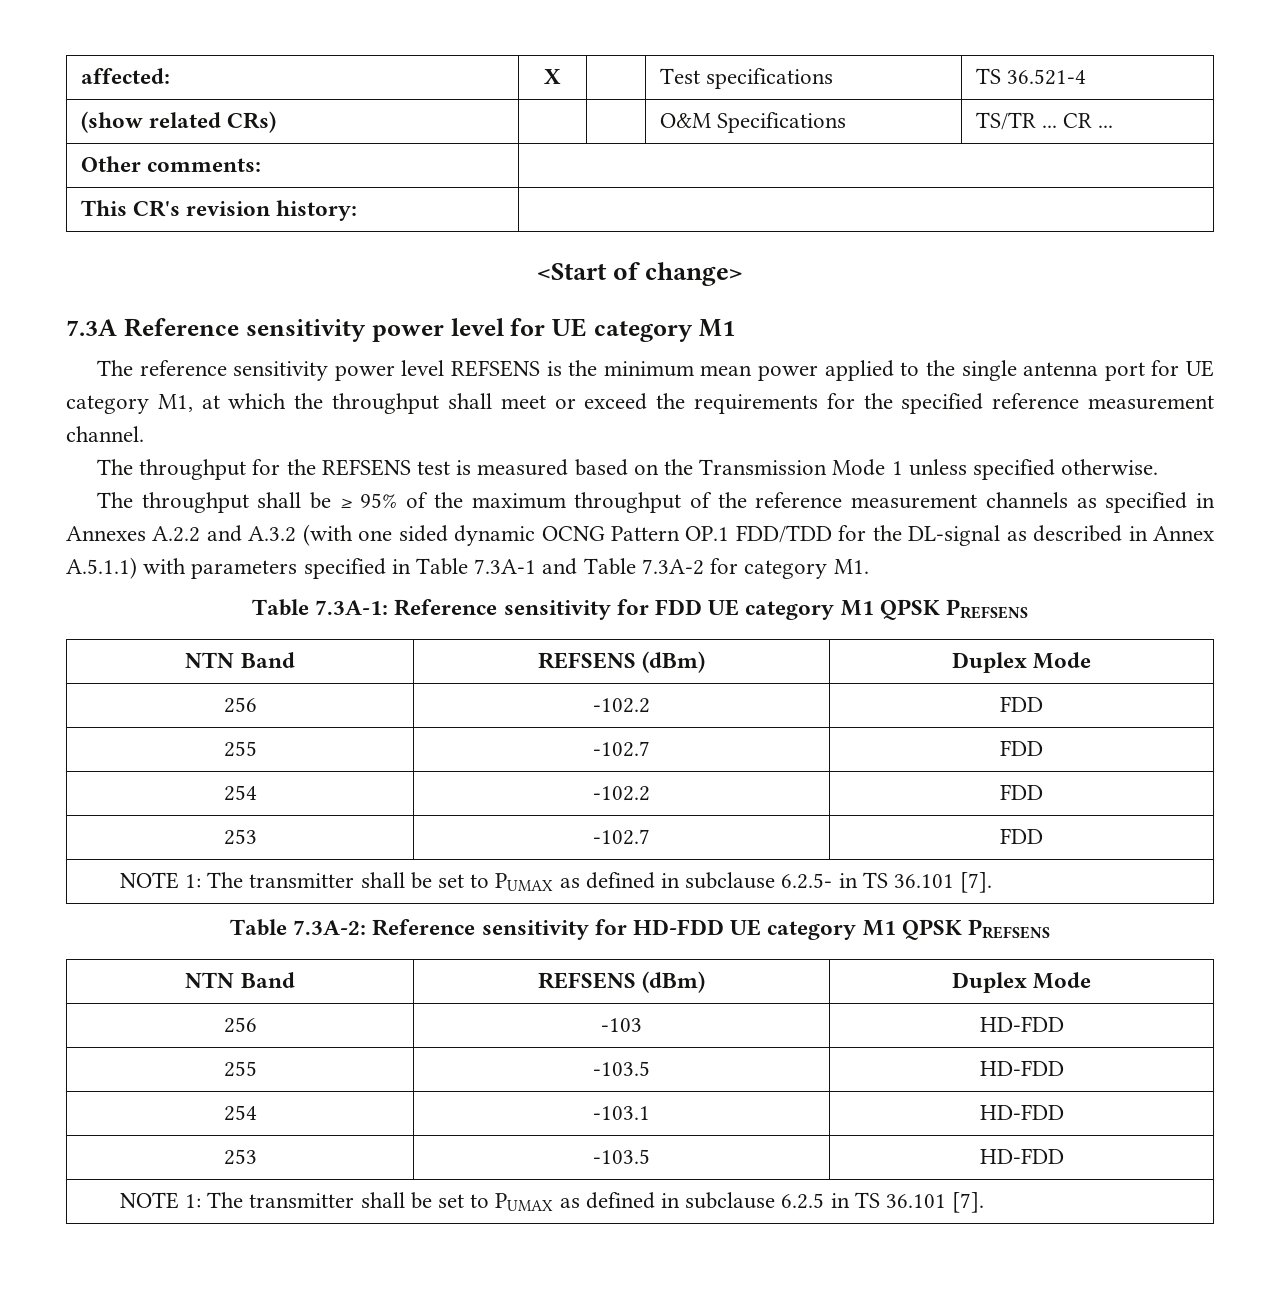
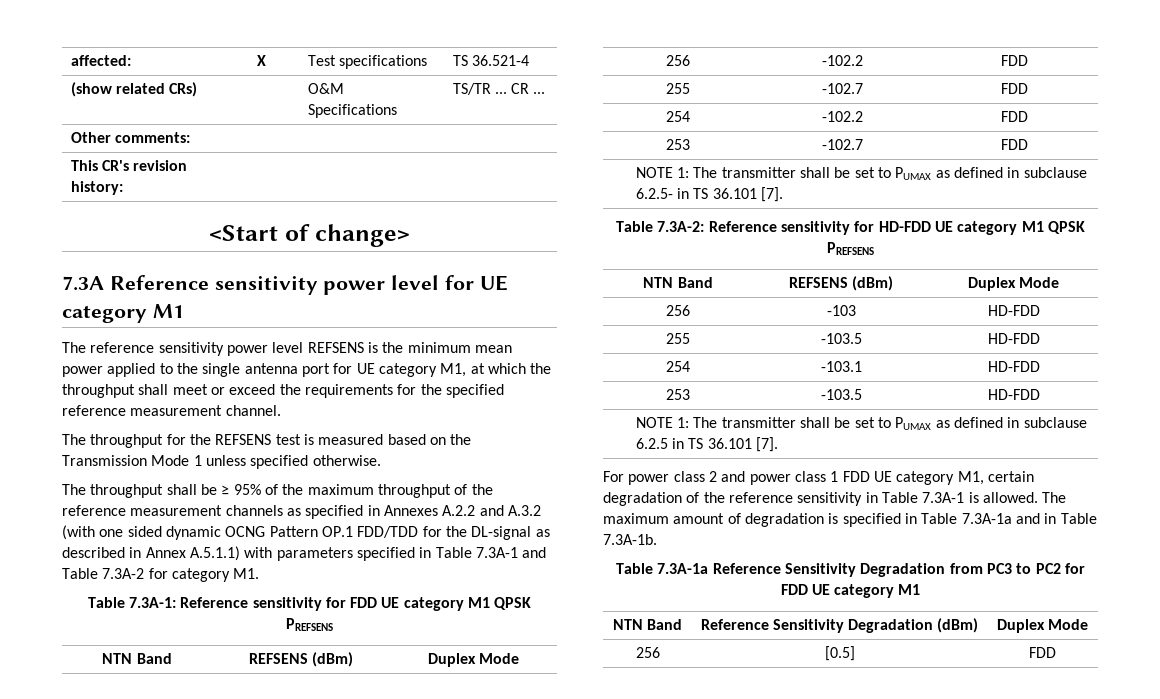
(985, 1202) none -> [603,471,1034,485] [603,492,1067,506] [603,513,1097,527] [603,534,657,545] [616,563,1085,577] [780,584,921,598] [612,619,683,630] [700,618,979,633] [996,619,1089,633] [635,647,660,658] [824,646,855,661] [1029,647,1056,658] // For power class 2 and power class 1 FDD UE category M1, certain degradation of the reference sensitivity in Table 7.3A-1 is allowed. The maximum amount of degradation is specified in Table 7.3A-1a and in Table 7.3A-1b. // Table 7.3A-1a Reference Sensitivity Degradation from PC3 to PC2 for FDD UE category M1 // NTN Band | Reference Sensitivity Degradation (dBm) | Duplex Mode // 256 | [0.5] | FDD

